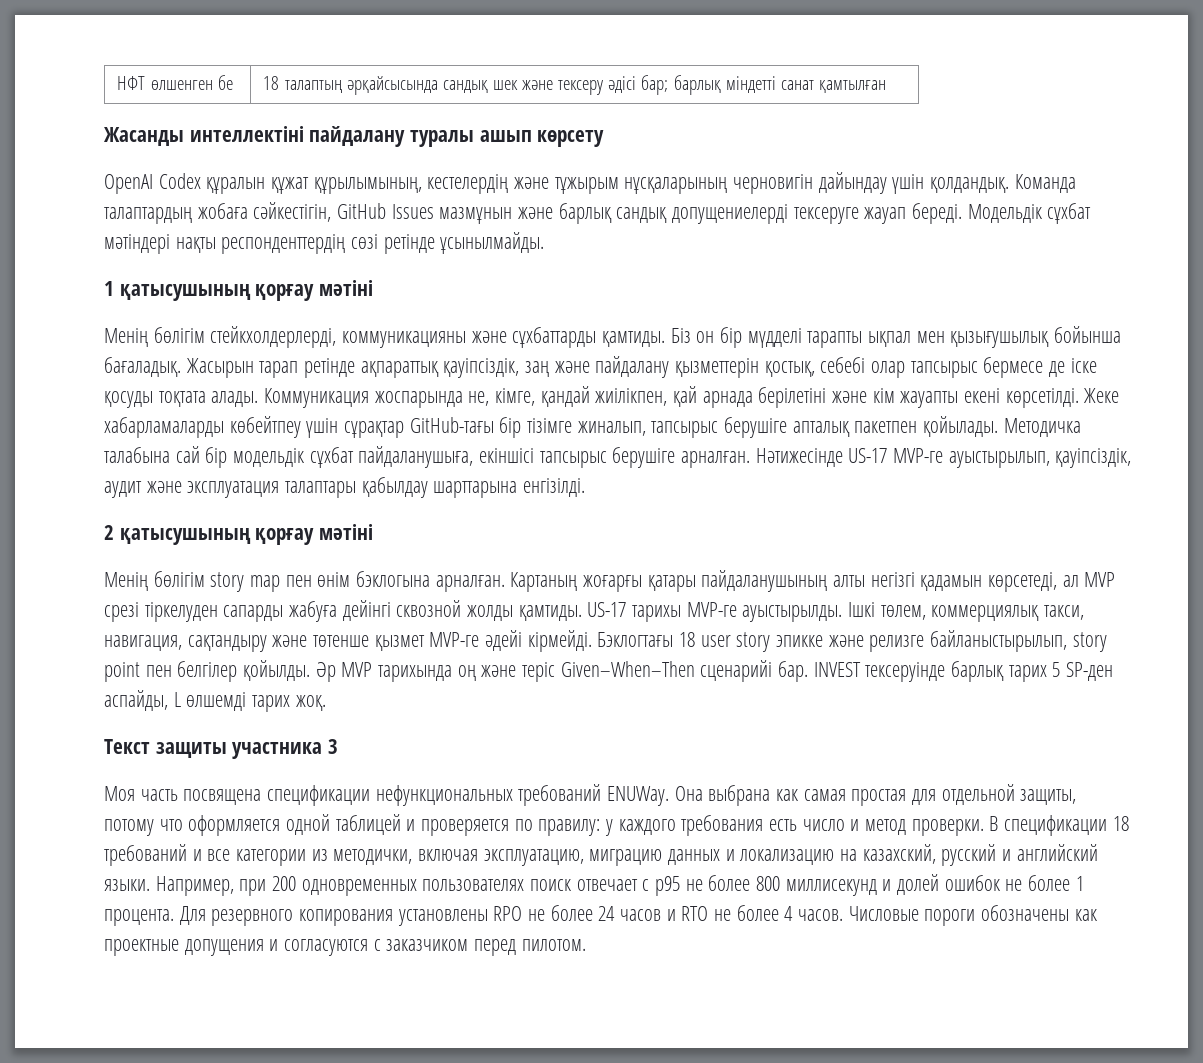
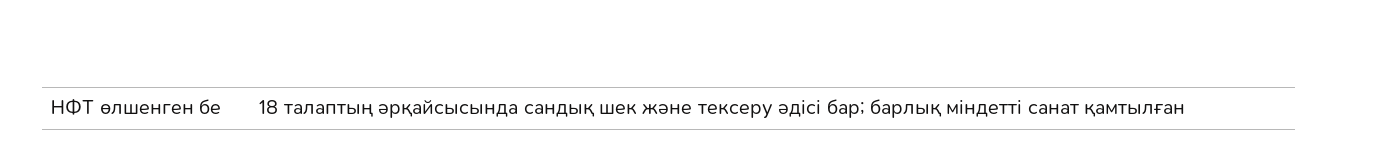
[104,126,605,147] [104,172,1076,194] [104,202,1092,224] [104,232,545,254] [104,280,374,301] [104,326,1122,348] [104,356,1097,378] [104,386,1120,408] [104,416,1081,438] [104,446,1132,468] [104,477,586,498] [104,524,374,545] [104,570,1116,592] [104,600,1085,622] [104,630,1107,652] [104,660,1114,682] [104,690,326,712] [104,739,338,759] [104,784,1077,806] [104,814,1129,836] [104,844,1098,866] [104,874,1084,896] [104,905,1097,926] [104,939,586,956] // Жасанды интеллектіні пайдалану туралы ашып көрсету // OpenAI Codex құралын құжат құрылымының, кестелердің және тұжырым нұсқаларының черновигін дайындау үшін қолдандық. Команда талаптардың жобаға сәйкестігін, GitHub Issues мазмұнын және барлық сандық допущениелерді тексеруге жауап береді. Модельдік сұхбат мәтіндері нақты респонденттердің сөзі ретінде ұсынылмайды. // 1 қатысушының қорғау мәтіні // Менің бөлігім стейкхолдерлерді, коммуникацияны және сұхбаттарды қамтиды. Біз он бір мүдделі тарапты ықпал мен қызығушылық бойынша бағаладық. Жасырын тарап ретінде ақпараттық қауіпсіздік, заң және пайдалану қызметтерін қостық, себебі олар тапсырыс бермесе де іске қосуды тоқтата алады. Коммуникация жоспарында не, кімге, қандай жиілікпен, қай арнада берілетіні және кім жауапты екені көрсетілді. Жеке хабарламаларды көбейтпеу үшін сұрақтар GitHub-тағы бір тізімге жиналып, тапсырыс берушіге апталық пакетпен қойылады. Методичка талабына сай бір модельдік сұхбат пайдаланушыға, екіншісі тапсырыс берушіге арналған. Нәтижесінде US-17 MVP-ге ауыстырылып, қауіпсіздік, аудит және эксплуатация талаптары қабылдау шарттарына енгізілді. // 2 қатысушының қорғау мәтіні // Менің бөлігім story map пен өнім бэклогына арналған. Картаның жоғарғы қатары пайдаланушының алты негізгі қадамын көрсетеді, ал MVP срезі тіркелуден сапарды жабуға дейінгі сквозной жолды қамтиды. US-17 тарихы MVP-ге ауыстырылды. Ішкі төлем, коммерциялық такси, навигация, сақтандыру және төтенше қызмет MVP-ге әдейі кірмейді. Бэклогтағы 18 user story эпикке және релизге байланыстырылып, story point пен белгілер қойылды. Әр MVP тарихында оң және теріс Given–When–Then сценарийі бар. INVEST тексеруінде барлық тарих 5 SP-ден аспайды, L өлшемді тарих жоқ. // Текст защиты участника 3 // Моя часть посвящена спецификации нефункциональных требований ENUWay. Она выбрана как самая простая для отдельной защиты, потому что оформляется одной таблицей и проверяется по правилу: у каждого требования есть число и метод проверки. В спецификации 18 требований и все категории из методички, включая эксплуатацию, миграцию данных и локализацию на казахский, русский и английский языки. Например, при 200 одновременных пользователях поиск отвечает с p95 не более 800 миллисекунд и долей ошибок не более 1 процента. Для резервного копирования установлены RPO не более 24 часов и RTO не более 4 часов. Числовые пороги обозначены как проектные допущения и согласуются с заказчиком перед пилотом. -> (1186, 110) none

